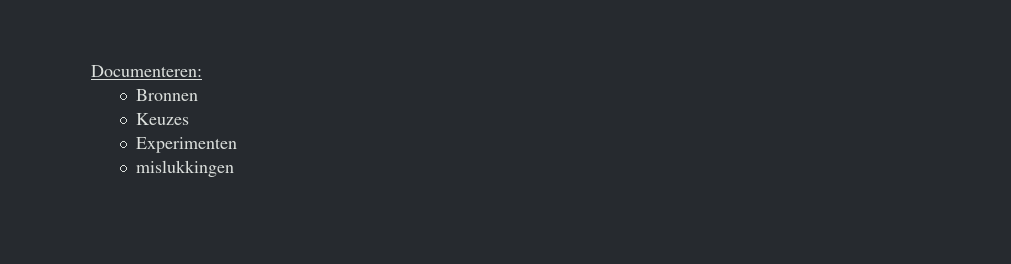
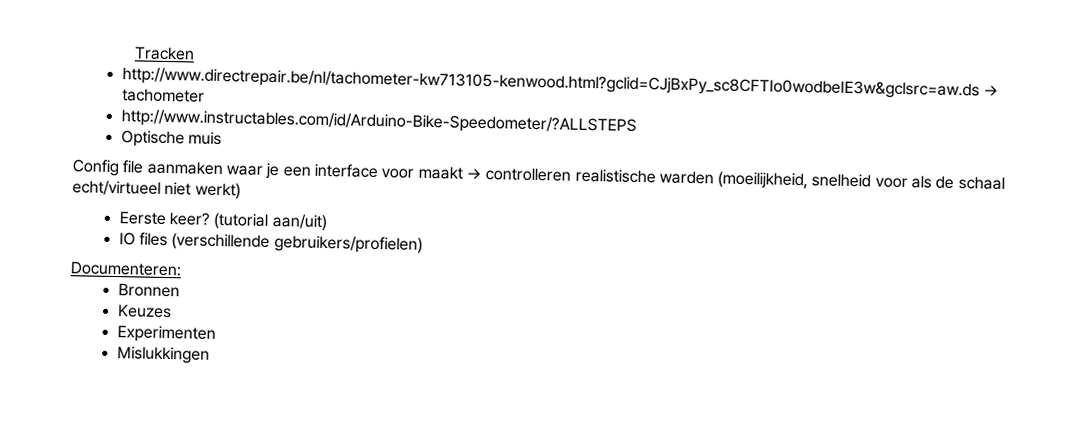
(91, 71) none -> [133,46,195,61] [121,67,999,100] [121,88,205,103] [120,109,637,135] [120,130,222,148] [72,159,1005,190] [72,180,241,200] [118,211,327,232] [118,232,423,254] Tracken // http://www.directrepair.be/nl/tachometer-kw713105-kenwood.html?gclid=CJjBxPy_sc8CFTIo0wodbeIE3w&gclsrc=aw.ds → tachometer // http://www.instructables.com/id/Arduino-Bike-Speedometer/?ALLSTEPS // Optische muis // Config file aanmaken waar je een interface voor maakt → controlleren realistische warden (moeilijkheid, snelheid voor als de schaal echt/virtueel niet werkt) // Eerste keer? (tutorial aan/uit) // IO files (verschillende gebruikers/profielen) //
[135,160,234,177] mislukkingen -> [116,346,210,364] Mislukkingen

